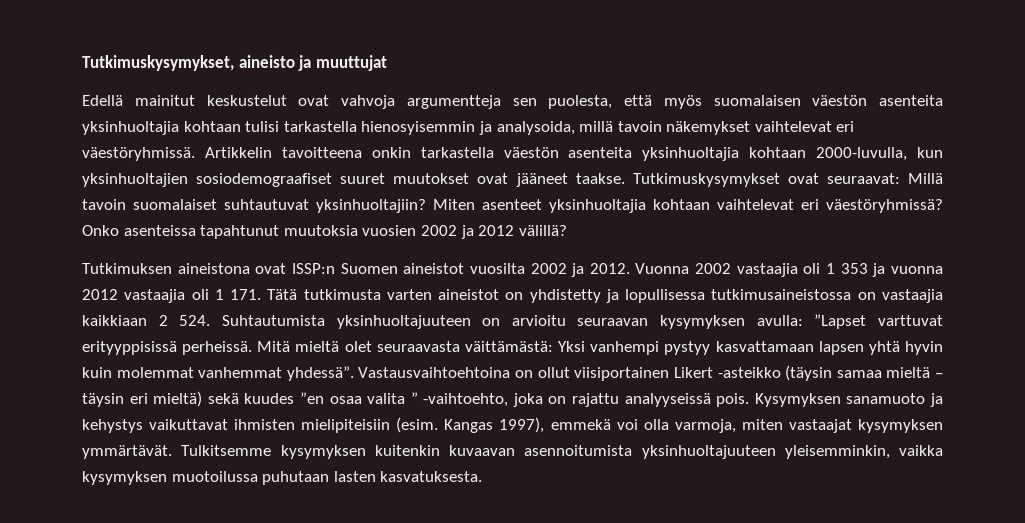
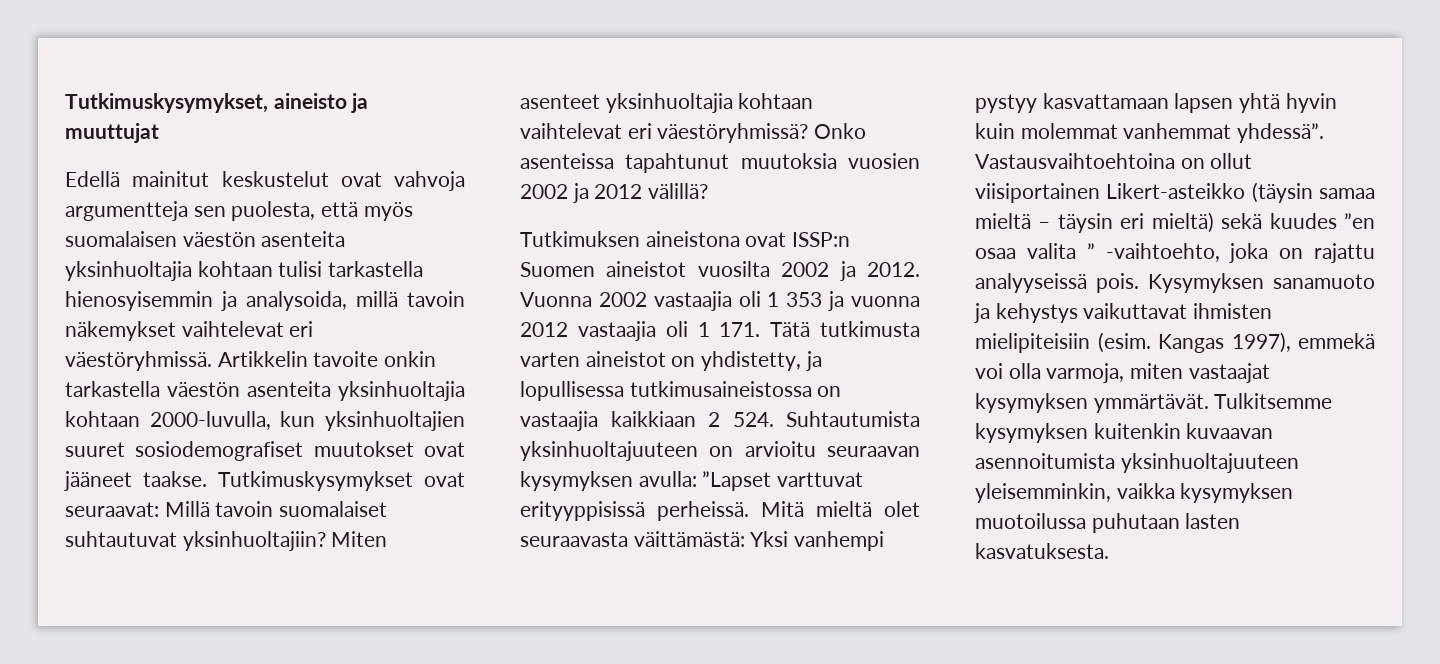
[281,147,362,158] tavoitteena -> [313,351,379,367] tavoite
[196,173,386,187] sosiodemograafiset suuret -> [65,441,304,461] suuret sosiodemografiset
[529,289,601,303] yhdistetty -> [701,351,802,371] yhdistetty,
[673,367,781,378] Likert -asteikko -> [1106,183,1246,199] Likert-asteikko

